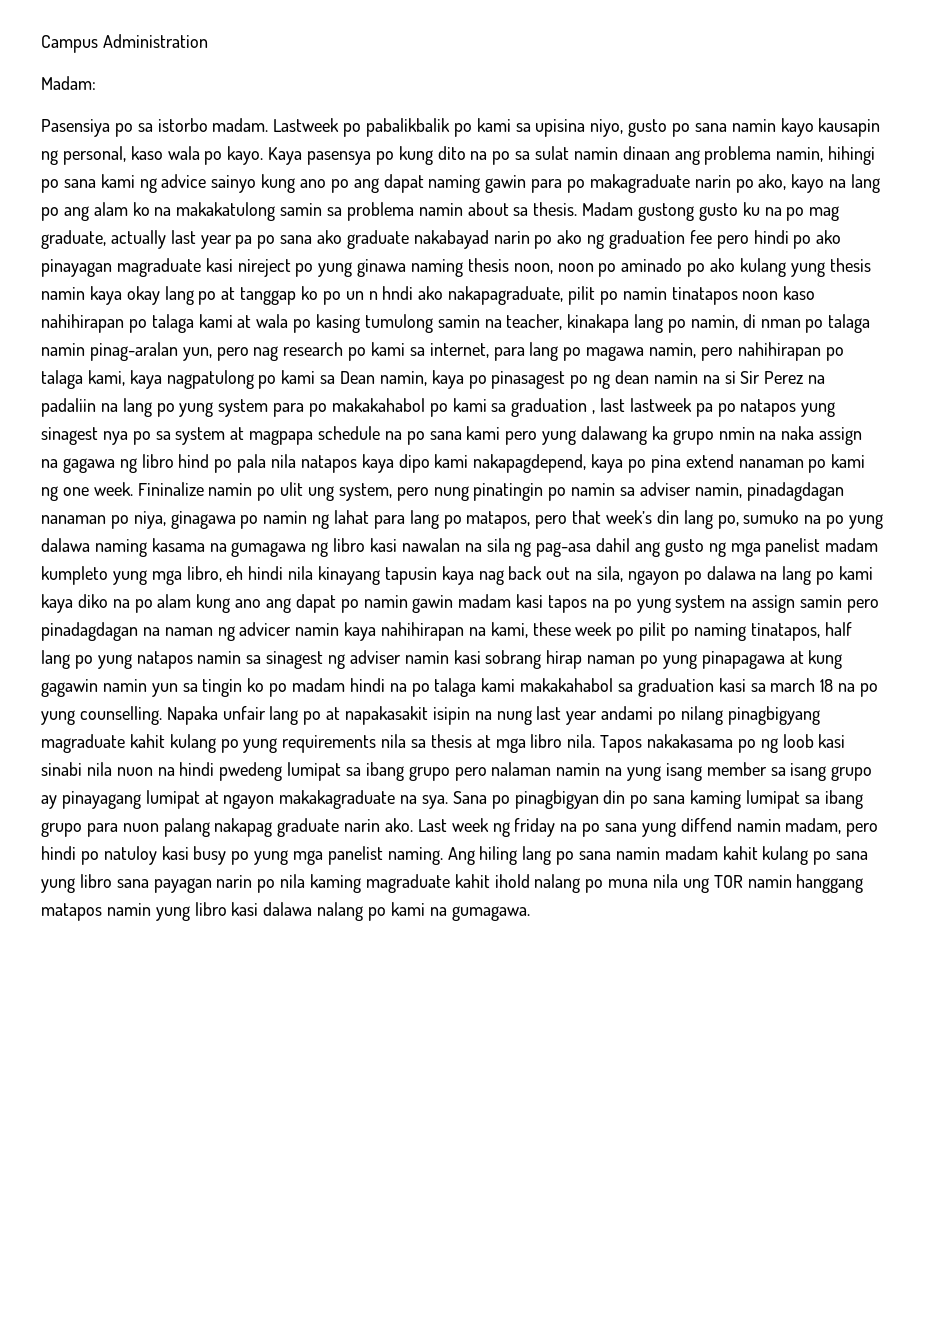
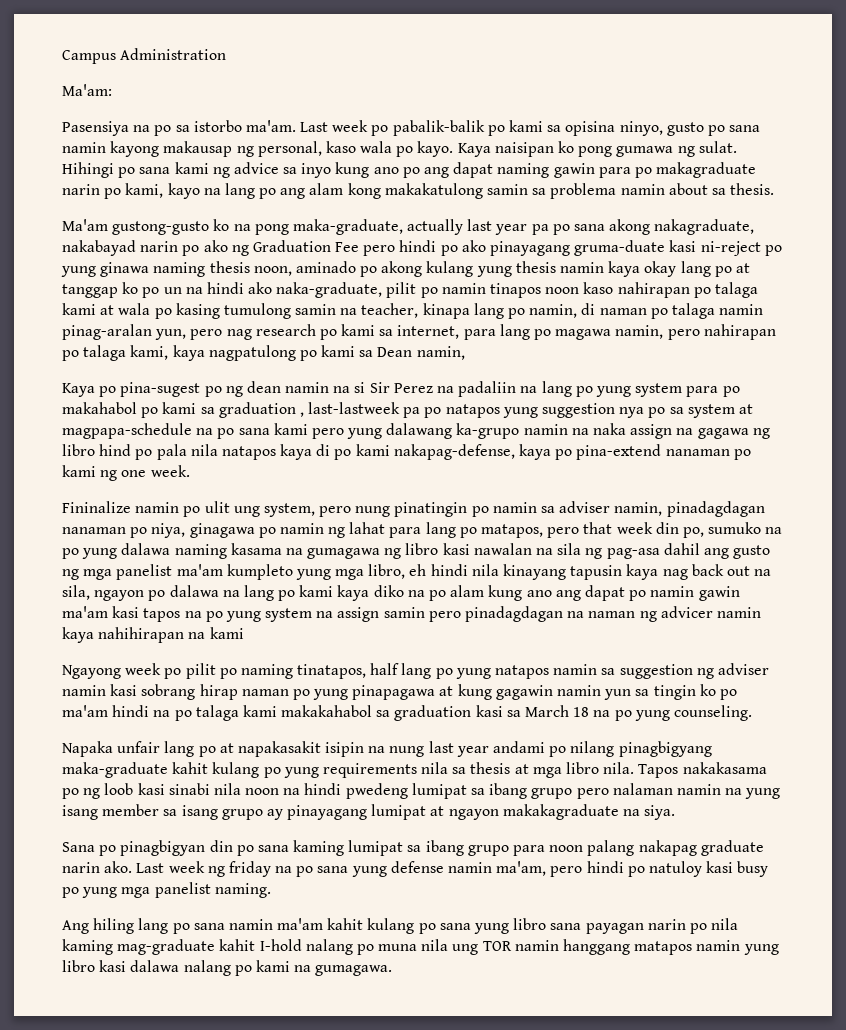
[41,76,96,90] Madam: -> [62,84,112,96] Ma'am:
(110, 128) none -> [133,125,151,132] na
[212,118,624,137] madam. Lastweek po pabalikbalik po kami sa upisina niyo, -> [245,120,663,136] ma'am. Last week po pabalik-balik po kami sa opisina ninyo,
[780,118,881,137] kayo kausapin -> [110,141,233,157] kayong makausap
[307,146,876,165] pasensya po kung dito na po sa sulat namin dinaan ang problema namin, hihingi -> [494,141,737,157] [62,162,114,178] naisipan ko pong gumawa ng sulat. Hihingi
[211,175,257,193] sainyo -> [283,163,332,178] sa inyo
[758,174,787,190] ako, -> [125,183,164,198] kami,
[132,202,172,216] ko na -> [347,183,381,199] kong
[582,202,840,221] [41,230,106,249] Madam gustong gusto ku na po mag graduate, -> [62,219,403,235] // Ma'am gustong-gusto ko na pong maka-graduate,
[317,230,409,249] ako graduate -> [609,219,755,235] akong nakagraduate,
[609,230,712,249] graduation fee -> [252,240,360,252] Graduation Fee
[41,258,291,277] pinayagan magraduate kasi nireject -> [490,240,761,256] pinayagang gruma-duate kasi ni-reject
[557,263,617,277] noon po -> (292, 271) none
[710,258,736,272] ako -> [381,261,423,277] akong
[368,286,564,305] n hndi ako nakapagraduate, -> [185,282,383,298] na hindi ako naka-graduate,
[671,287,738,305] tinatapos -> [490,283,542,298] tinapos
[41,314,124,333] nahihirapan -> [617,282,690,298] nahirapan
[567,314,630,333] kinakapa -> [422,303,470,319] kinapa
[760,319,801,328] nman -> [599,308,647,315] naman
[737,342,821,361] nahihirapan -> [703,324,776,340] nahirapan
[431,370,566,389] kaya po pinasagest -> [62,382,201,397] // Kaya po pina-sugest
[331,398,425,412] makakahabol -> [62,402,137,414] makahabol
[600,398,692,412] last lastweek -> [308,402,401,414] last-lastweek
[41,427,98,445] sinagest -> [542,403,616,418] suggestion
[249,426,381,445] magpapa schedule -> [62,423,192,439] magpapa-schedule
[651,426,755,445] ka grupo nmin -> [456,423,568,439] ka-grupo namin
[398,454,734,473] dipo kami nakapagdepend, kaya po pina extend -> [316,444,662,460] di po kami nakapag-defense, kaya po pina-extend
(133, 489) none -> (190, 471) //
[606,510,713,529] week’s din lang -> [616,522,679,534] week din
[825,538,879,552] madam -> [176,564,223,576] ma'am
[458,594,512,608] madam -> [62,606,108,618] ma'am
[490,622,571,638] kami, these -> [209,627,244,639] [62,665,121,679] kami // Ngayong
[266,651,324,669] sinagest -> [619,664,693,679] suggestion
[292,678,346,692] madam -> [62,705,108,717] ma'am
[770,678,816,692] march -> [525,705,570,717] March
[79,706,162,725] counselling. -> [673,705,752,721] counseling. //
[41,734,125,753] magraduate -> [62,762,168,778] maka-graduate
[116,767,153,776] nuon -> [245,788,280,795] noon
[422,795,449,809] sya. -> [644,805,676,820] siya. //
[122,823,159,832] nuon -> [549,845,584,852] noon
[680,818,842,834] diffend namin madam, -> [390,861,547,876] defense namin ma'am,
(443, 856) none -> (271, 890) //
[664,846,718,860] madam -> [277,918,324,930] ma'am
[365,874,530,893] magraduate kahit ihold -> [117,939,302,955] mag-graduate kahit I-hold

